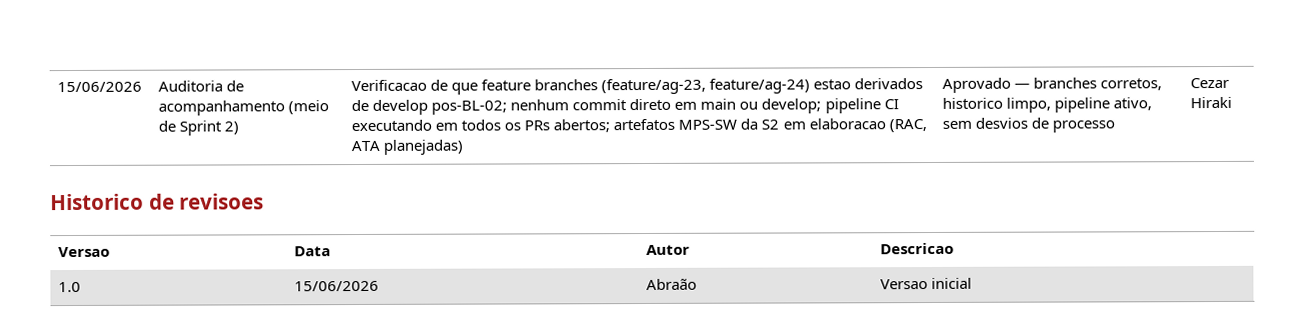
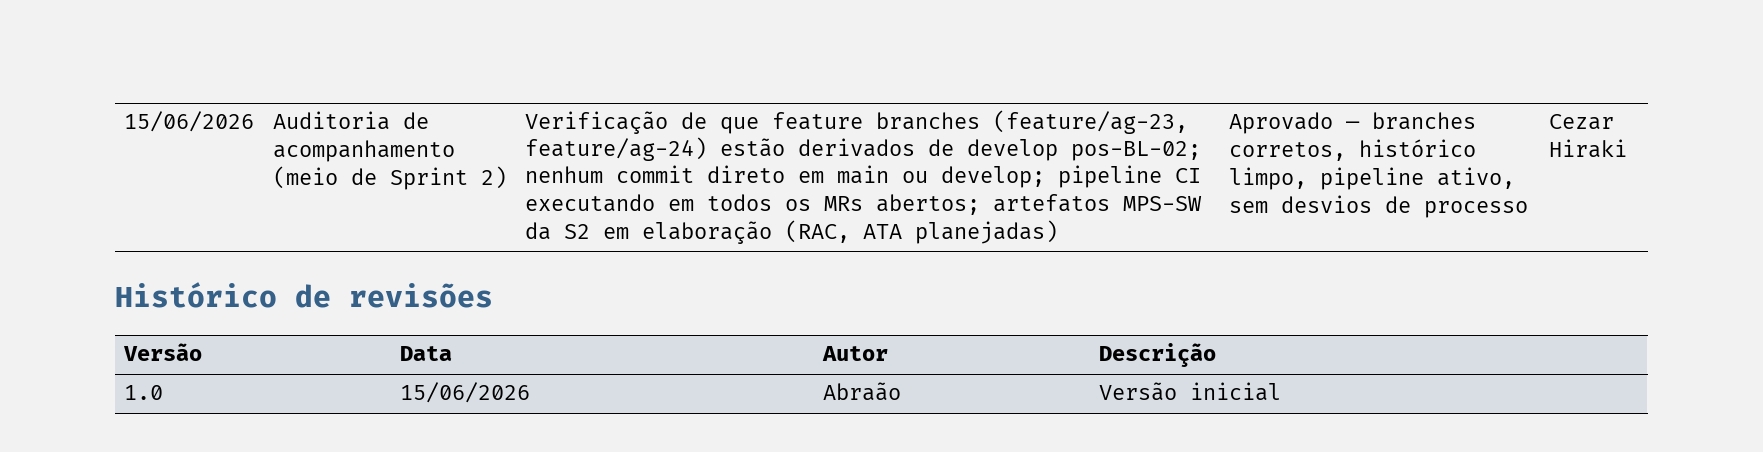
[351,79,428,92] Verificacao -> [525,111,669,134] Verificação
[813,79,852,90] estao -> [720,138,786,157] estão
[524,120,551,131] PRs -> [824,196,864,211] MRs
[808,118,886,130] elaboracao -> [642,221,773,244] elaboração
[942,97,1004,109] historico -> [1359,139,1477,157] histórico
[50,193,265,211] [58,246,111,258] Historico de revisoes // Versao -> [115,282,493,308] [123,343,203,361] Histórico de revisões // Versão
[880,242,955,255] Descricao -> [1099,343,1217,367] Descrição
[880,279,929,290] Versao -> [1099,382,1178,401] Versão

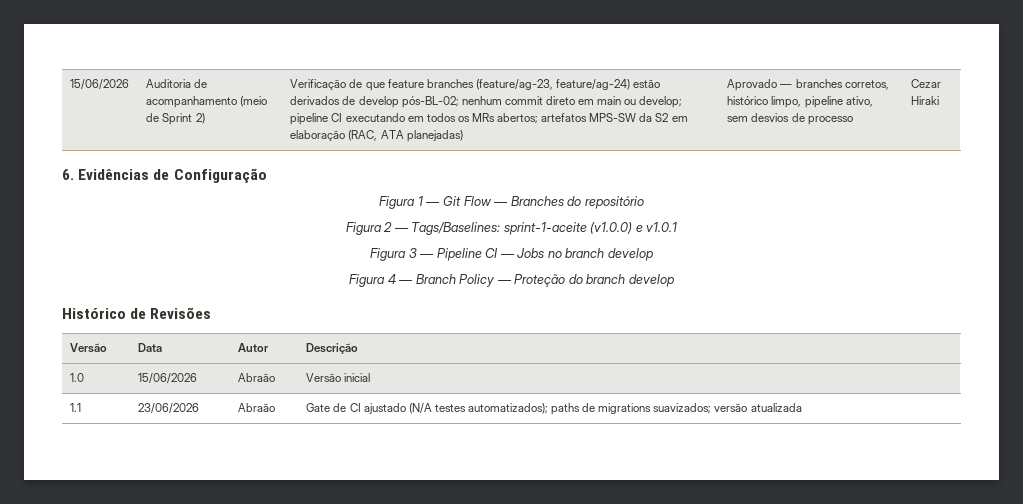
[1071,141,1202,161] pos-BL-02; -> [401,96,459,108] pós-BL-02;
(1628, 148) none -> [62,168,267,183] [379,196,644,209] [345,222,678,235] [370,248,653,261] [349,274,674,287] // 6. Evidências de Configuração // Figura 1 — Git Flow — Branches do repositório // Figura 2 — Tags/Baselines: sprint-1-aceite (v1.0.0) e v1.0.1 // Figura 3 — Pipeline CI — Jobs no branch develop // Figura 4 — Branch Policy — Proteção do branch develop
[349,283,493,308] revisões -> [150,307,212,319] Revisões
(1282, 391) none -> [70,403,82,412] [138,403,200,414] [238,403,276,412] [306,403,802,415] // 1.1 | 23/06/2026 | Abraão | Gate de CI ajustado (N/A testes automatizados); paths de migrations suavizados; versão atualizada

